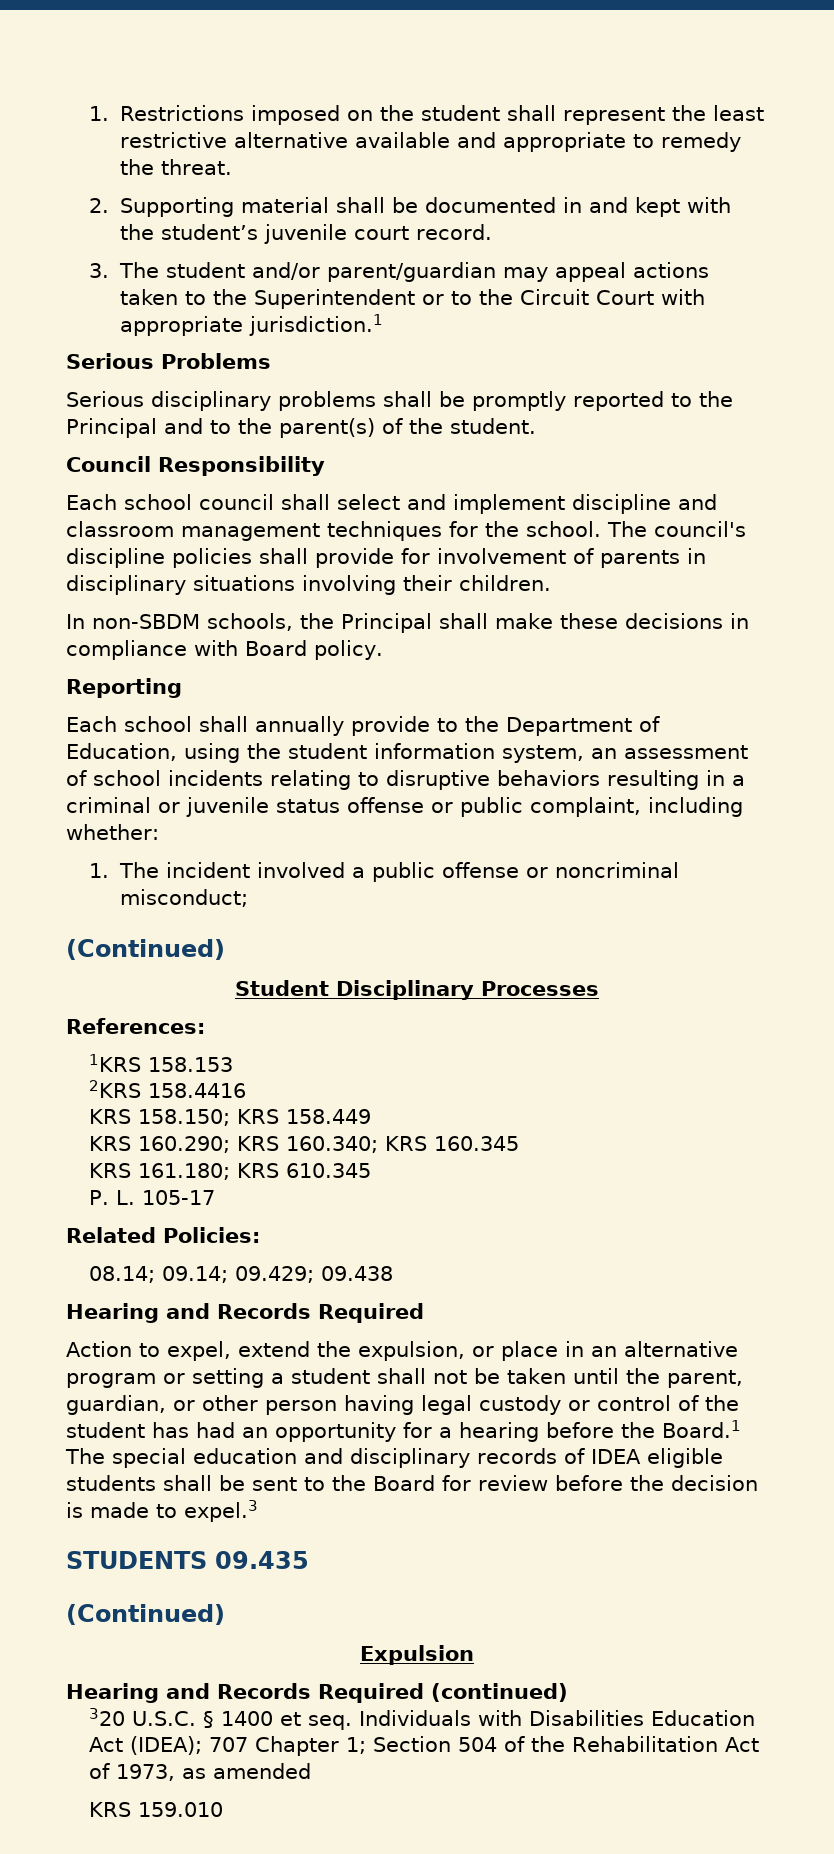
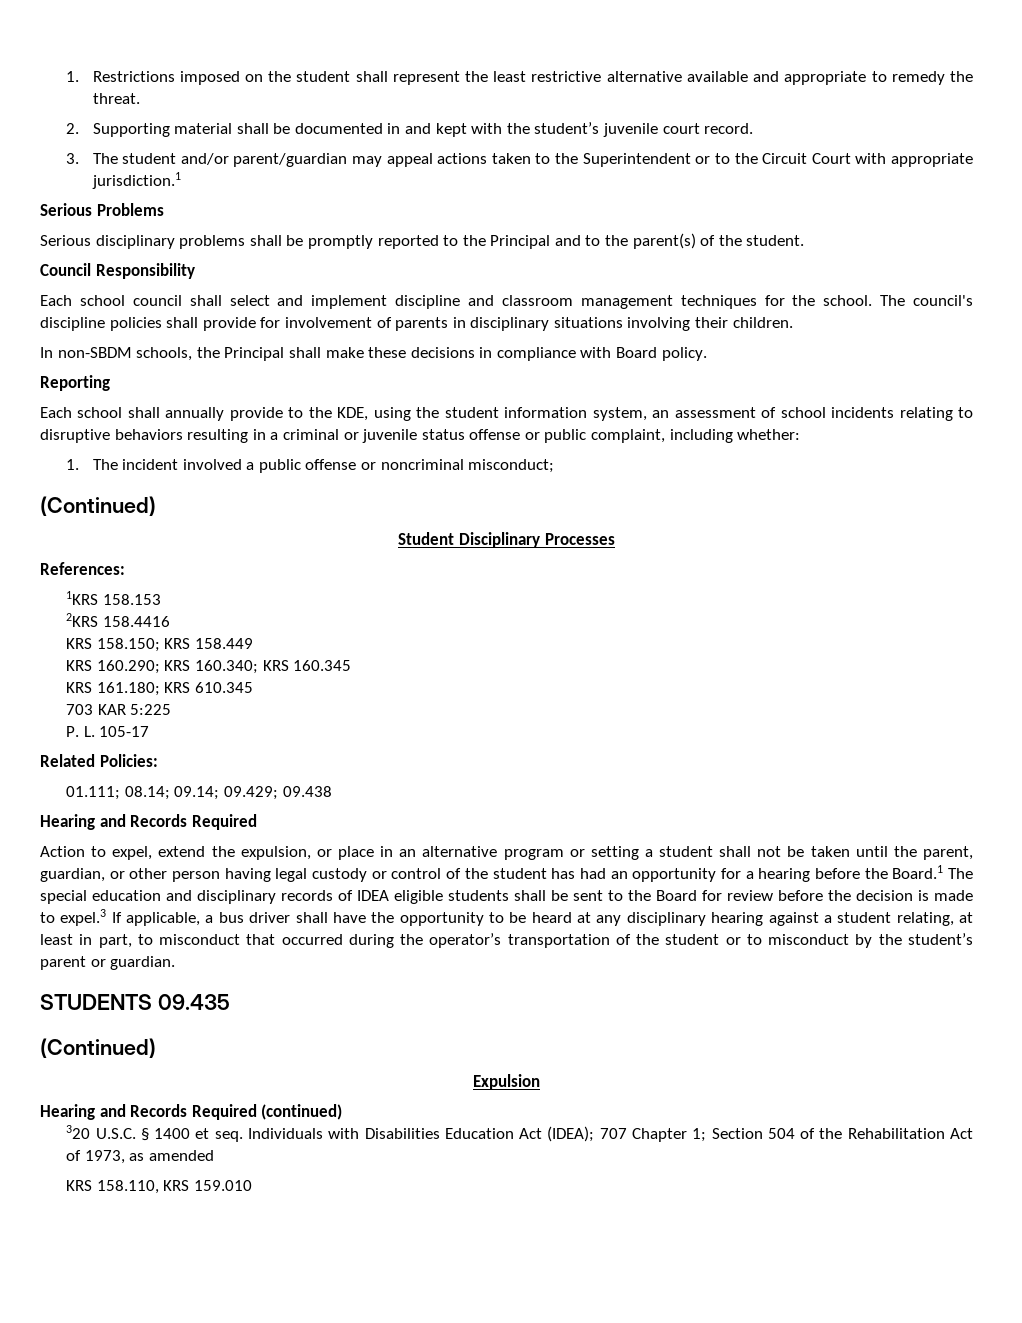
[506,716,660,736] [66,743,177,761] Department of Education, -> [337,407,369,421] KDE,
(372, 1170) none -> [66,704,172,715] // 703 KAR 5:225
(260, 1235) none -> [66,786,121,800] 01.111;
(258, 1511) none -> [111,912,974,926] [40,933,974,948] [40,956,176,970] If applicable, a bus driver shall have the opportunity to be heard at any disciplinary hearing against a student relating, at least in part, to misconduct that occurred during the operator’s transportation of the student or to misconduct by the student’s parent or guardian.
(132, 1809) none -> [96,1180,190,1194] 158.110, KRS

